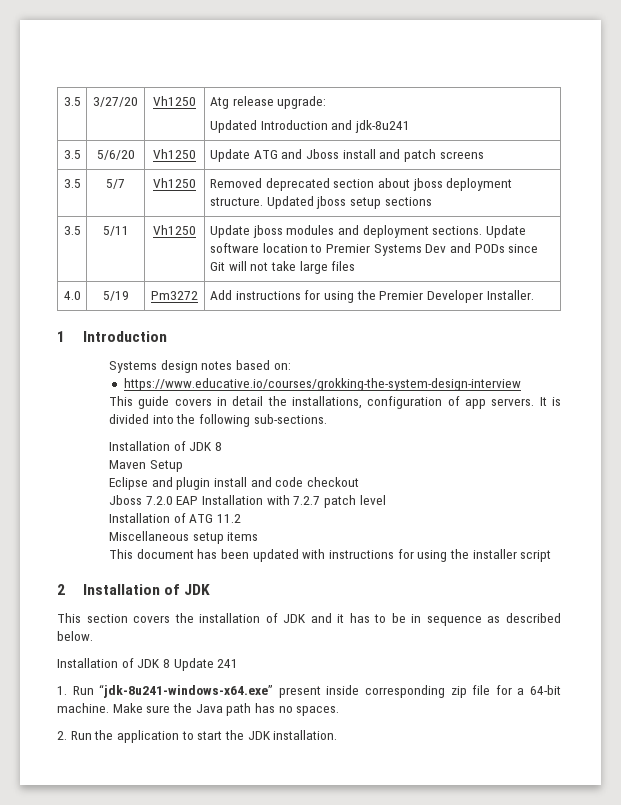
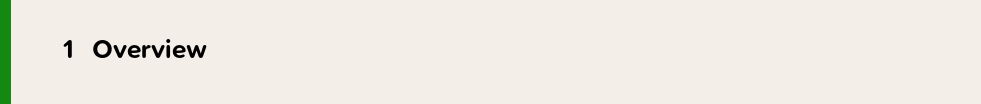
[63,97,81,106] [93,97,138,107] [153,96,196,106] [209,96,327,109] [209,120,410,133] [63,150,81,159] [96,150,135,160] [153,149,196,159] [209,149,484,162] [63,179,81,188] [106,179,125,189] [153,178,196,188] [209,178,513,191] [209,196,432,209] [63,226,81,235] [102,226,129,236] [153,225,196,235] [209,225,526,238] [209,243,539,256] [209,261,356,274] [63,291,81,300] [102,291,129,301] [151,291,198,300] [209,290,534,303] [57,331,168,342] [109,360,291,373] [123,378,521,391] [109,396,561,409] [109,414,327,427] [109,441,222,451] [109,460,183,472] [109,477,359,490] [109,495,386,508] [109,513,241,523] [109,531,259,544] [109,549,552,562] [57,584,211,595] [57,613,562,626] [57,631,93,641] [57,658,239,671] [57,684,562,698] [57,703,340,716] [57,730,338,743] 3.5 | 3/27/20 | Vh1250 | Atg release upgrade: // Updated Introduction and jdk-8u241 // 3.5 | 5/6/20 | Vh1250 | Update ATG and Jboss install and patch screens // 3.5 | 5/7 | Vh1250 | Removed deprecated section about jboss deployment structure. Updated jboss setup sections // 3.5 | 5/11 | Vh1250 | Update jboss modules and deployment sections. Update software location to Premier Systems Dev and PODs since Git will not take large files // 4.0 | 5/19 | Pm3272 | Add instructions for using the Premier Developer Installer. // 1 Introduction // Systems design notes based on: // https://www.educative.io/courses/grokking-the-system-design-interview // This guide covers in detail the installations, configuration of app servers. It is divided into the following sub-sections. // Installation of JDK 8 // Maven Setup // Eclipse and plugin install and code checkout // Jboss 7.2.0 EAP Installation with 7.2.7 patch level // Installation of ATG 11.2 // Miscellaneous setup items // This document has been updated with instructions for using the installer script // 2 Installation of JDK // This section covers the installation of JDK and it has to be in sequence as described below. // Installation of JDK 8 Update 241 // 1. Run “jdk-8u241-windows-x64.exe” present inside corresponding zip file for a 64-bit machine. Make sure the Java path has no spaces. // 2. Run the application to start the JDK installation. -> [62,39,208,59] 1 Overview

